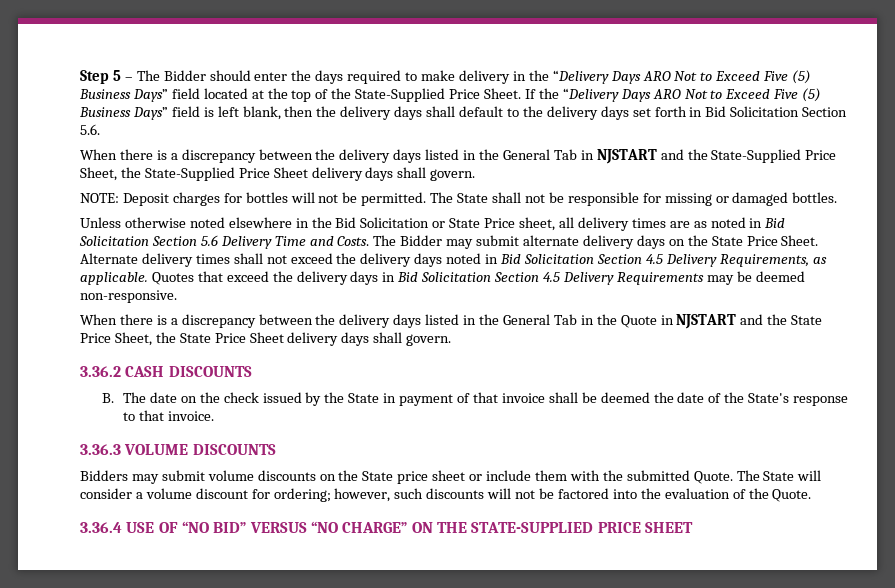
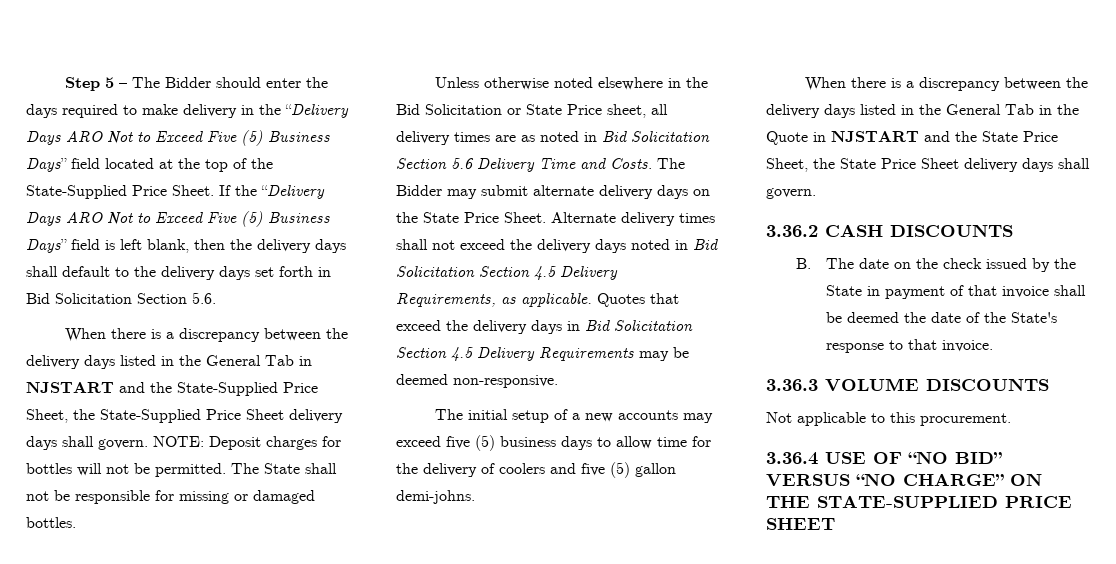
(476, 175) // -> (148, 444) none
(177, 296) none -> [435,409,714,423] [396,435,711,451] [396,462,676,478] [396,490,475,504] // The initial setup of a new accounts may exceed five (5) business days to allow time for the delivery of coolers and five (5) gallon demi-johns.
[80,470,822,484] [80,488,812,502] Bidders may submit volume discounts on the State price sheet or include them with the submitted Quote. The State will consider a volume discount for ordering; however, such discounts will not be factored into the evaluation of the Quote. -> [766,412,1011,426] Not applicable to this procurement.

